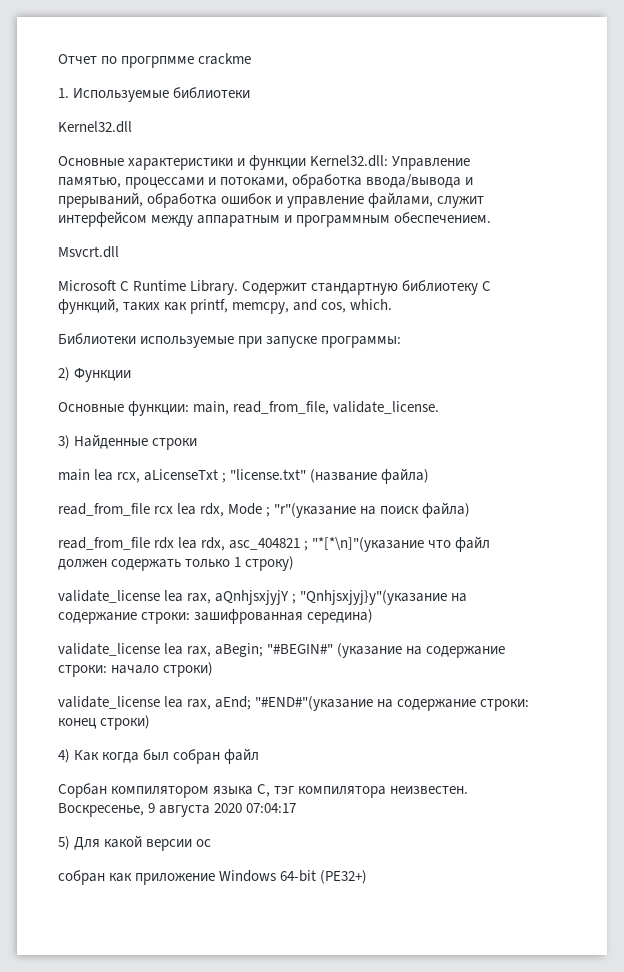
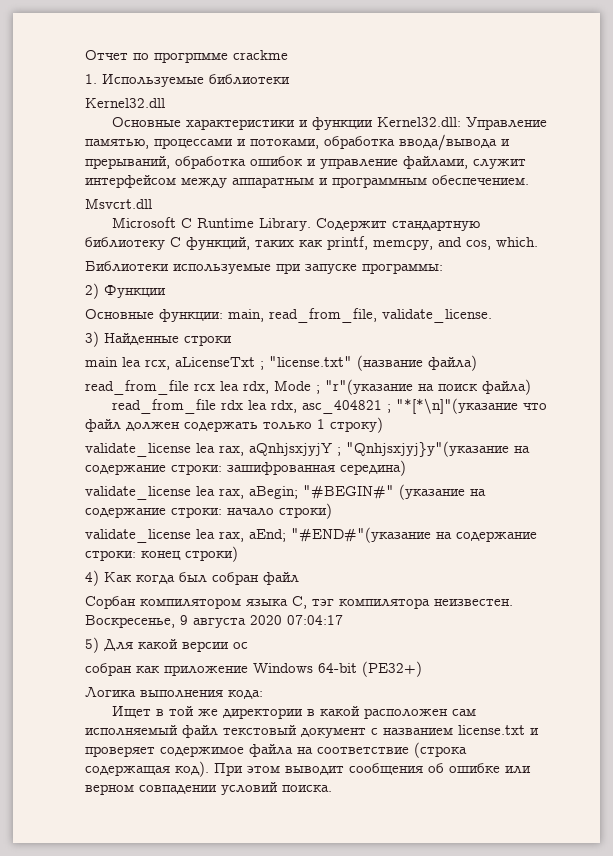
(368, 877) none -> [85,687,263,699] [111,706,476,719] [85,725,539,738] [85,742,467,758] [85,761,531,777] [85,782,332,795] // Логика выполнения кода: // Ищет в той же директории в какой расположен сам исполняемый файл текстовый документ с названием license.txt и проверяет содержимое файла на соответствие (строка содержащая код). При этом выводит сообщения об ошибке или верном совпадении условий поиска.

